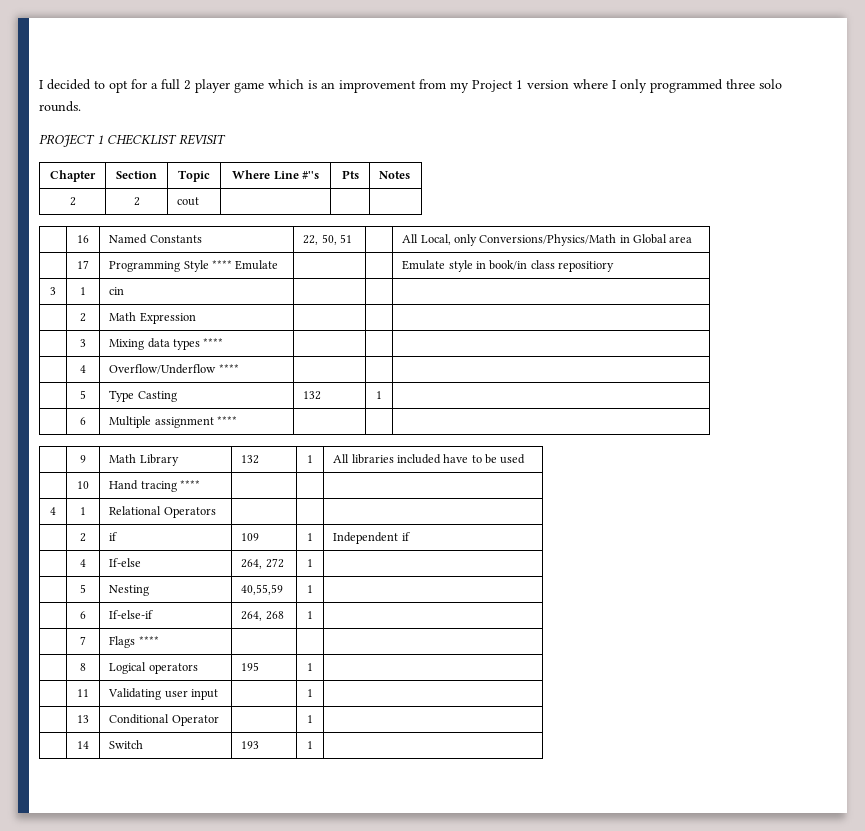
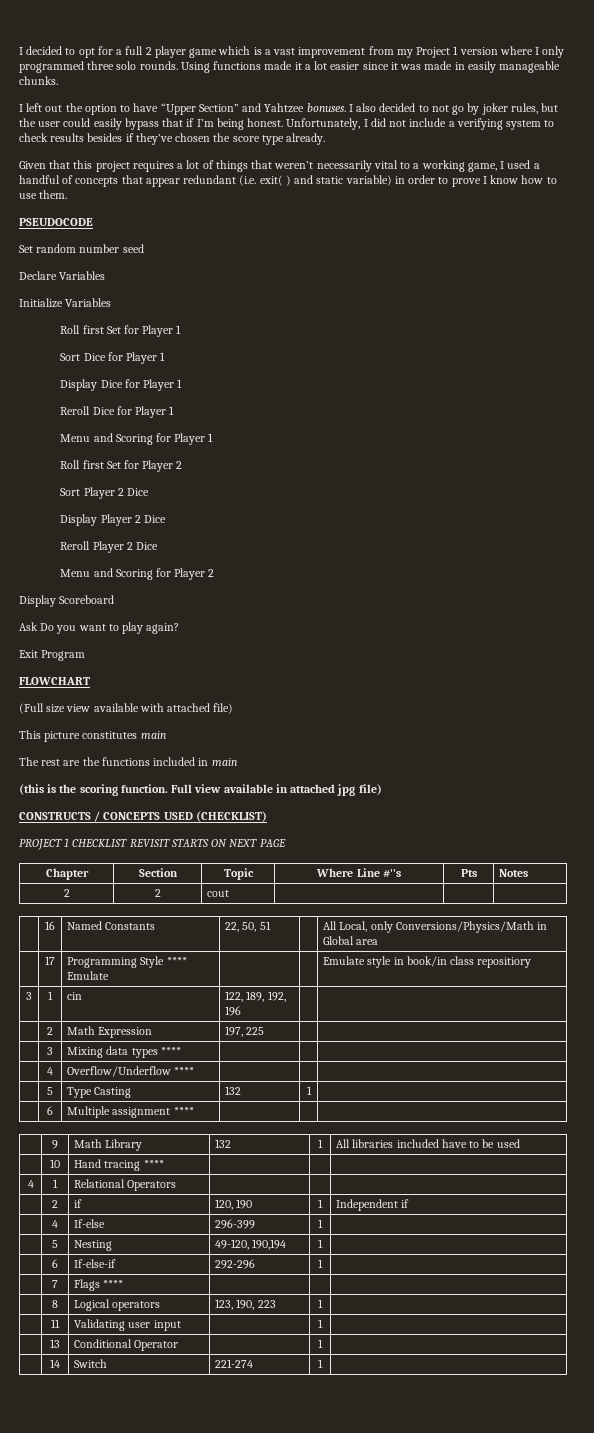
[321,82,335,89] an -> [264,48,296,55] a vast
(81, 106) none -> [180,61,561,73] [19,76,58,85] [19,103,559,115] [19,118,555,130] [19,133,326,145] [19,160,540,172] [19,175,557,187] [19,190,68,199] [19,218,93,226] [19,244,144,253] [19,271,106,280] [19,298,112,308] [60,325,182,337] [60,352,166,364] [60,379,183,391] [60,406,175,418] [60,433,214,445] [60,460,183,472] [60,487,149,499] [60,514,166,526] [60,541,158,553] [60,568,215,580] [19,595,115,607] [19,622,180,634] [19,650,86,661] [19,677,90,685] [19,703,234,714] [19,730,166,742] [19,757,237,766] [19,784,382,796] [19,811,267,822] Using functions made it a lot easier since it was made in easily manageable chunks. // I left out the option to have “Upper Section” and Yahtzee bonuses. I also decided to not go by joker rules, but the user could easily bypass that if I’m being honest. Unfortunately, I did not include a verifying system to check results besides if they’ve chosen the score type already. // Given that this project requires a lot of things that weren’t necessarily vital to a working game, I used a handful of concepts that appear redundant (i.e. exit( ) and static variable) in order to prove I know how to use them. // PSEUDOCODE // Set random number seed // Declare Variables // Initialize Variables // Roll first Set for Player 1 // Sort Dice for Player 1 // Display Dice for Player 1 // Reroll Dice for Player 1 // Menu and Scoring for Player 1 // Roll first Set for Player 2 // Sort Player 2 Dice // Display Player 2 Dice // Reroll Player 2 Dice // Menu and Scoring for Player 2 // Display Scoreboard // Ask Do you want to play again? // Exit Program // FLOWCHART // (Full size view available with attached file) // This picture constitutes main // The rest are the functions included in main // (this is the scoring function. Full view available in attached jpg file) // CONSTRUCTS / CONCEPTS USED (CHECKLIST)
(226, 139) none -> [170,839,286,847] STARTS ON NEXT PAGE
(125, 291) none -> [225,991,286,1002] [225,1006,242,1016] 122, 189, 192, 196
(196, 318) none -> [225,1026,265,1037] 197, 225
[241,533,260,541] 109 -> [215,1199,253,1210] 120, 190
[241,558,284,569] 264, 272 -> [215,1219,256,1229] 296-399
[241,584,284,595] 40,55,59 -> [215,1239,287,1250] 49-120, 190,194
[241,611,284,621] 264, 268 -> [215,1259,256,1269] 292-296
[241,662,260,671] 195 -> [215,1299,276,1310] 123, 190, 223
[241,741,260,749] 193 -> [215,1359,254,1368] 221-274

